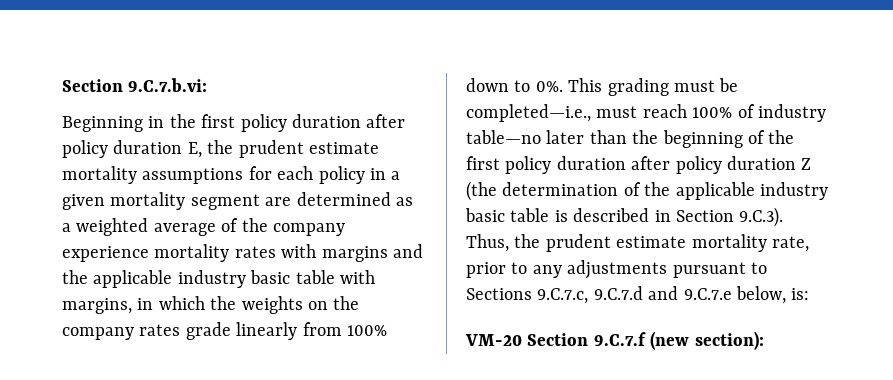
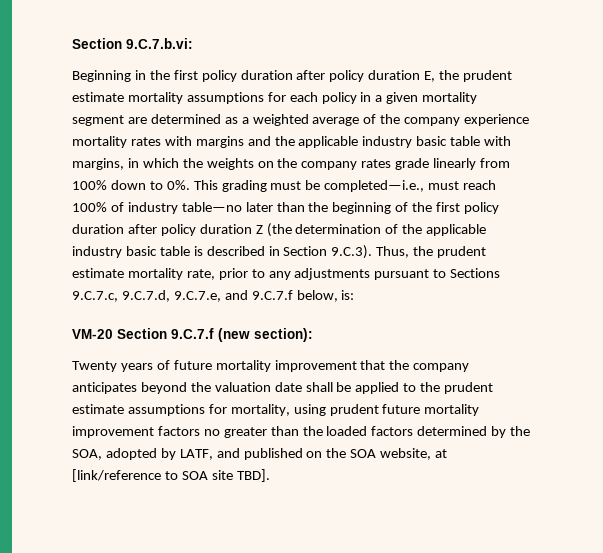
[593,286,732,300] 9.C.7.d and 9.C.7.e -> [121,290,293,302] 9.C.7.d, 9.C.7.e, and 9.C.7.f
(764, 340) none -> [72,360,470,372] [72,382,494,394] [72,404,480,416] [72,426,531,438] [72,448,448,460] [72,469,270,482] // Twenty years of future mortality improvement that the company anticipates beyond the valuation date shall be applied to the prudent estimate assumptions for mortality, using prudent future mortality improvement factors no greater than the loaded factors determined by the SOA, adopted by LATF, and published on the SOA website, at [link/reference to SOA site TBD].

